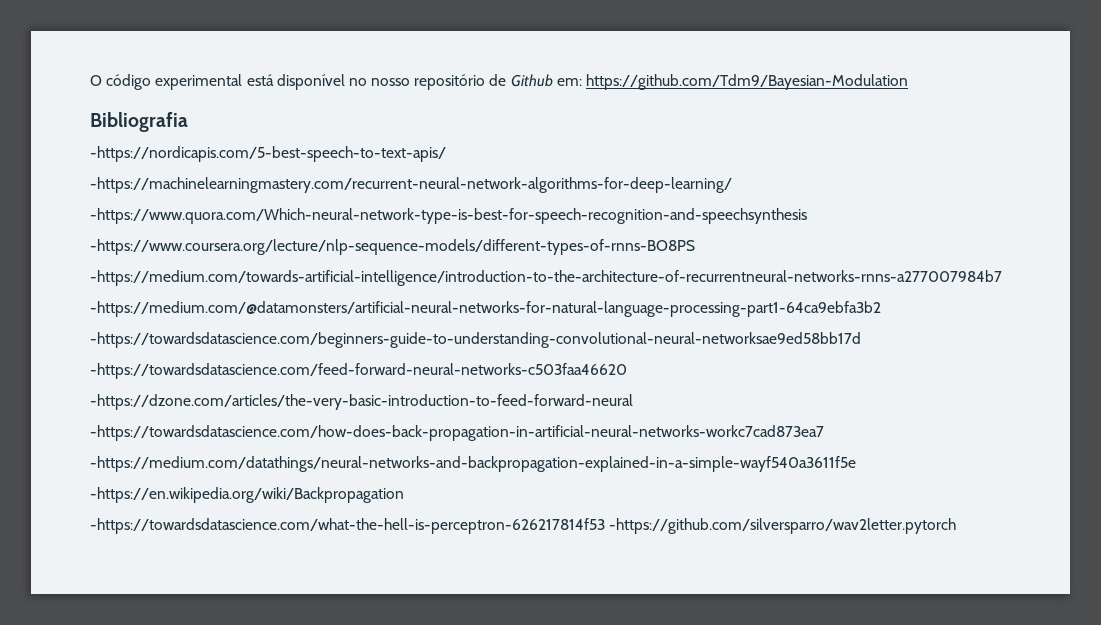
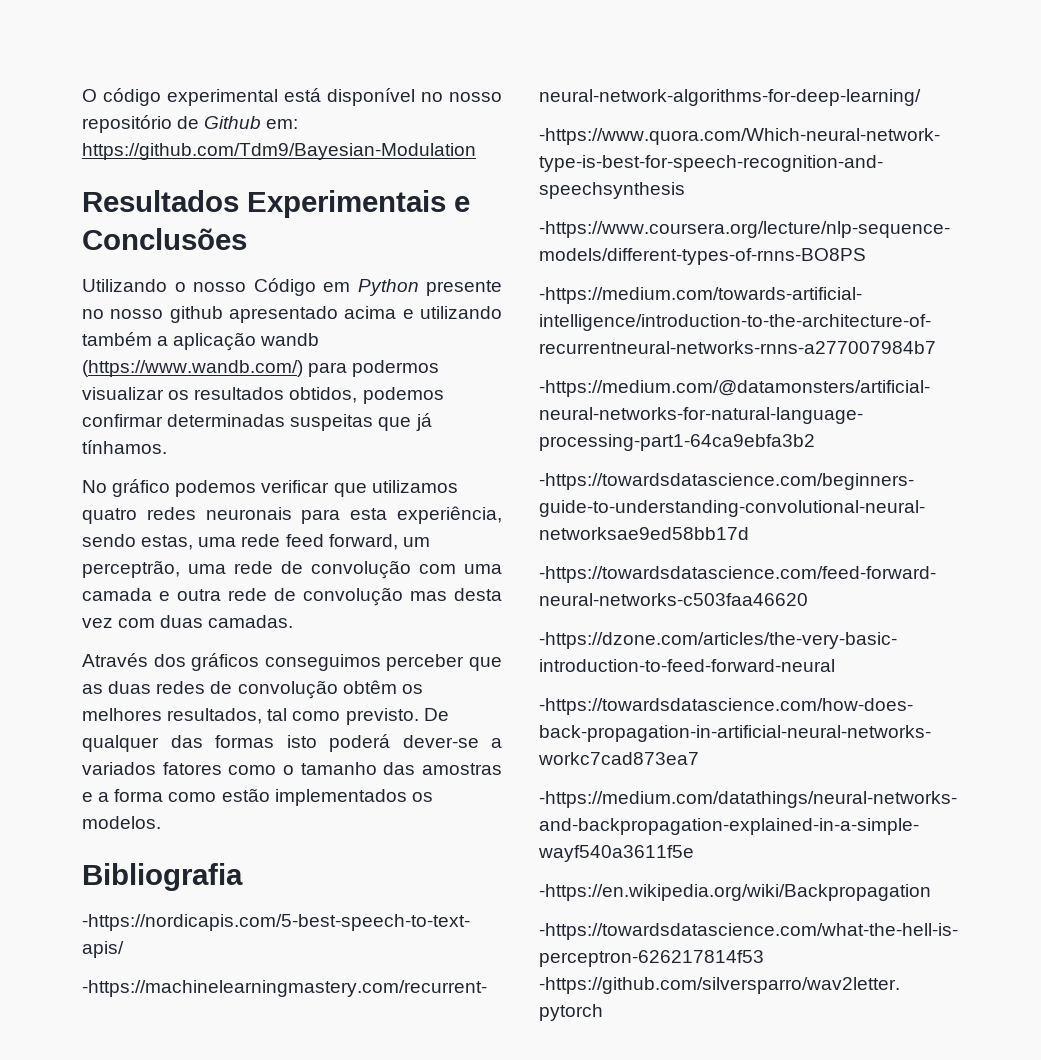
(909, 82) none -> [82,190,470,218] [82,228,247,250] [82,278,502,296] [82,306,502,323] [82,332,320,351] [82,360,440,377] [82,387,444,404] [82,413,432,431] [82,440,167,454] [82,479,458,497] [82,506,503,524] [82,534,430,550] [82,560,502,579] [82,587,502,606] [82,615,294,628] [82,653,503,671] [82,680,423,699] [82,708,449,725] [82,734,502,752] [82,762,503,775] [82,788,433,806] [82,816,161,829] // Resultados Experimentais e Conclusões // Utilizando o nosso Código em Python presente no nosso github apresentado acima e utilizando também a aplicação wandb (https://www.wandb.com/) para podermos visualizar os resultados obtidos, podemos confirmar determinadas suspeitas que já tínhamos. // No gráfico podemos verificar que utilizamos quatro redes neuronais para esta experiência, sendo estas, uma rede feed forward, um perceptrão, uma rede de convolução com uma camada e outra rede de convolução mas desta vez com duas camadas. // Através dos gráficos conseguimos perceber que as duas redes de convolução obtêm os melhores resultados, tal como previsto. De qualquer das formas isto poderá dever-se a variados fatores como o tamanho das amostras e a forma como estão implementados os modelos.

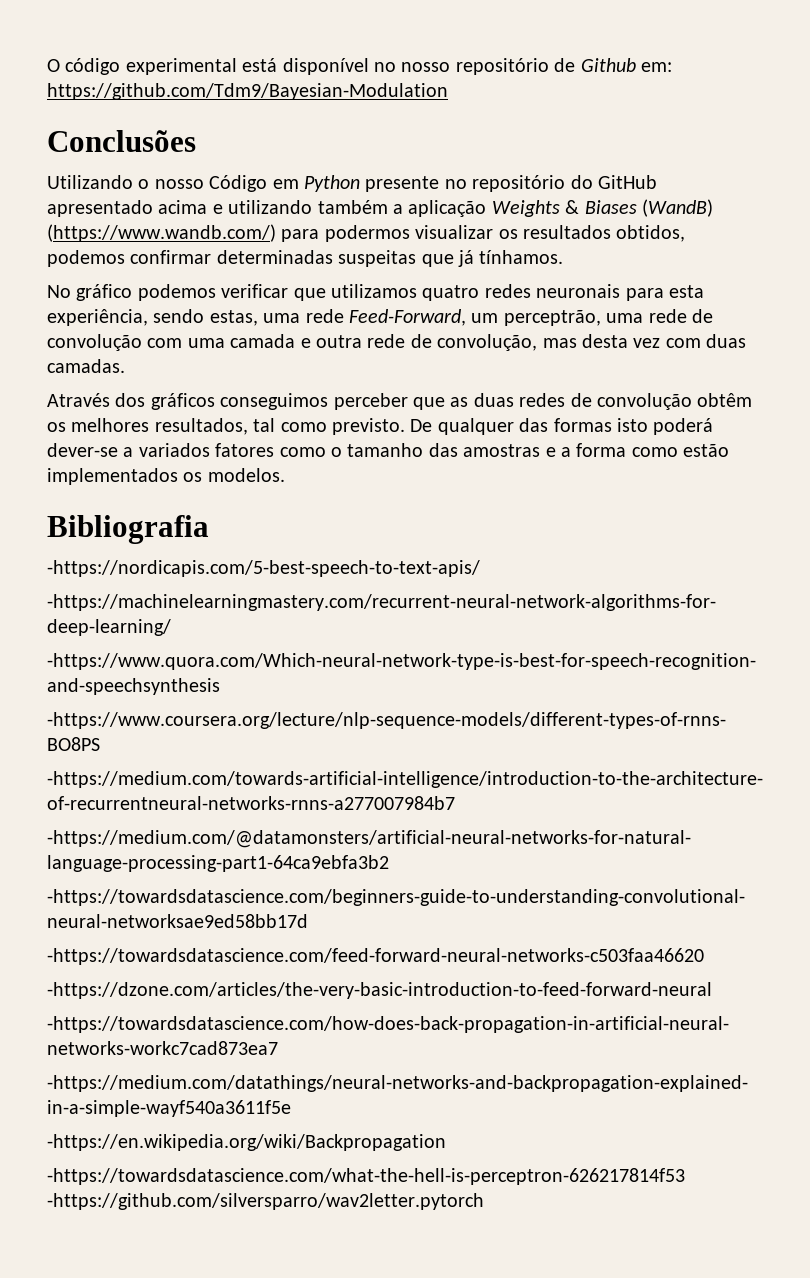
[82,190,470,218] Resultados Experimentais e -> (448, 91) none
[110,306,223,323] nosso github -> [472,175,657,192] repositório do GitHub
[260,333,320,346] wandb -> [491,199,713,217] Weights & Biases (WandB)
[285,534,398,550] feed forward, -> [349,309,466,326] Feed-Forward,
[303,587,403,606] convolução -> [437,334,538,351] convolução,

